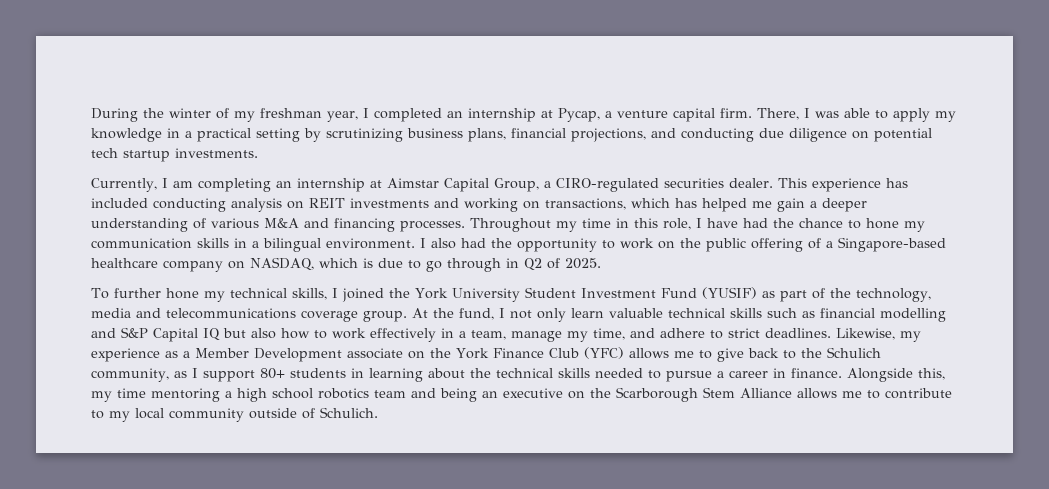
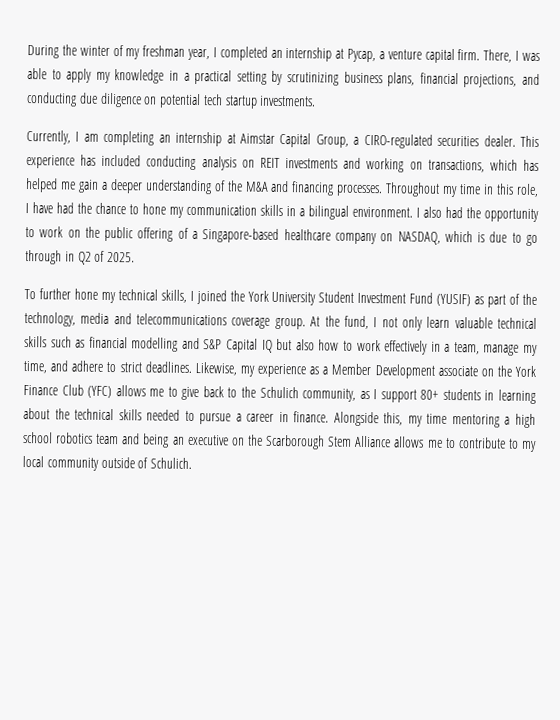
[211,218,259,229] various -> [226,180,243,192] the

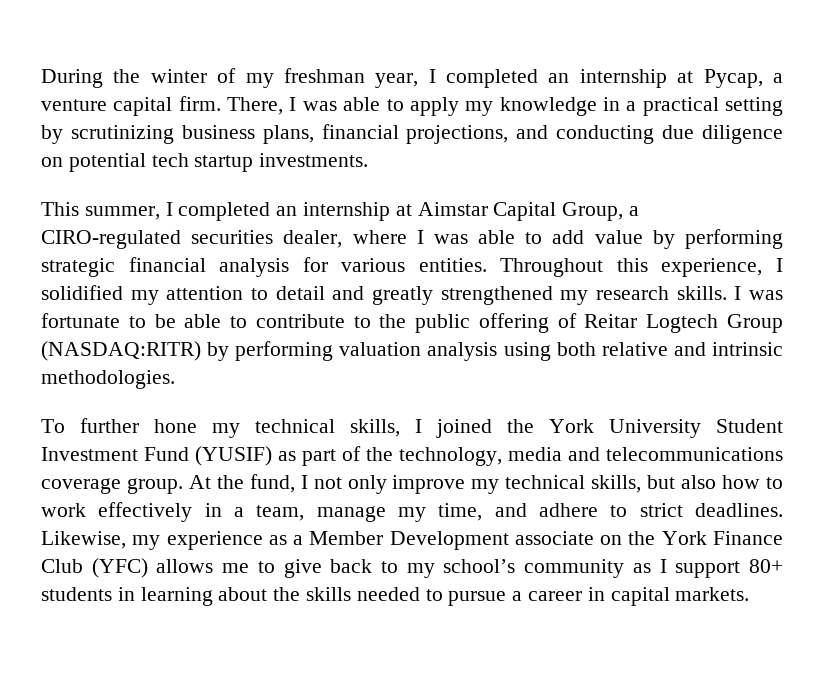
[26,130,155,146] Currently, I am completing -> [41,202,271,221] This summer, I completed
[483,135,539,148] [26,154,539,173] [25,178,539,198] [25,202,539,223] [25,226,539,247] [25,250,136,265] dealer. This experience has included conducting analysis on REIT investments and working on transactions, which has helped me gain a deeper understanding of the M&A and financing processes. Throughout my time in this role, I have had the chance to hone my communication skills in a bilingual environment. I also had the opportunity to work on the public offering of a Singapore-based healthcare company on NASDAQ, which is due to go through in Q2 of 2025. -> [283,229,783,249] [41,257,783,277] [41,285,783,305] [41,313,783,333] [41,341,783,361] [41,370,175,389] dealer, where I was able to add value by performing strategic financial analysis for various entities. Throughout this experience, I solidified my attention to detail and greatly strengthened my research skills. I was fortunate to be able to contribute to the public offering of Reitar Logtech Group (NASDAQ:RITR) by performing valuation analysis using both relative and intrinsic methodologies.
[426,316,537,329] [24,336,273,353] learn valuable technical skills such as financial modelling and S&P Capital IQ -> [392,475,642,494] improve my technical skills,
[240,386,357,402] the Schulich community, -> [406,559,625,578] my school’s community
[74,408,115,421] technical -> (301, 594) none
[293,411,536,428] [23,432,538,453] [22,455,193,471] finance. Alongside this, my time mentoring a high school robotics team and being an executive on the Scarborough Stem Alliance allows me to contribute to my local community outside of Schulich. -> [610,587,750,606] capital markets.

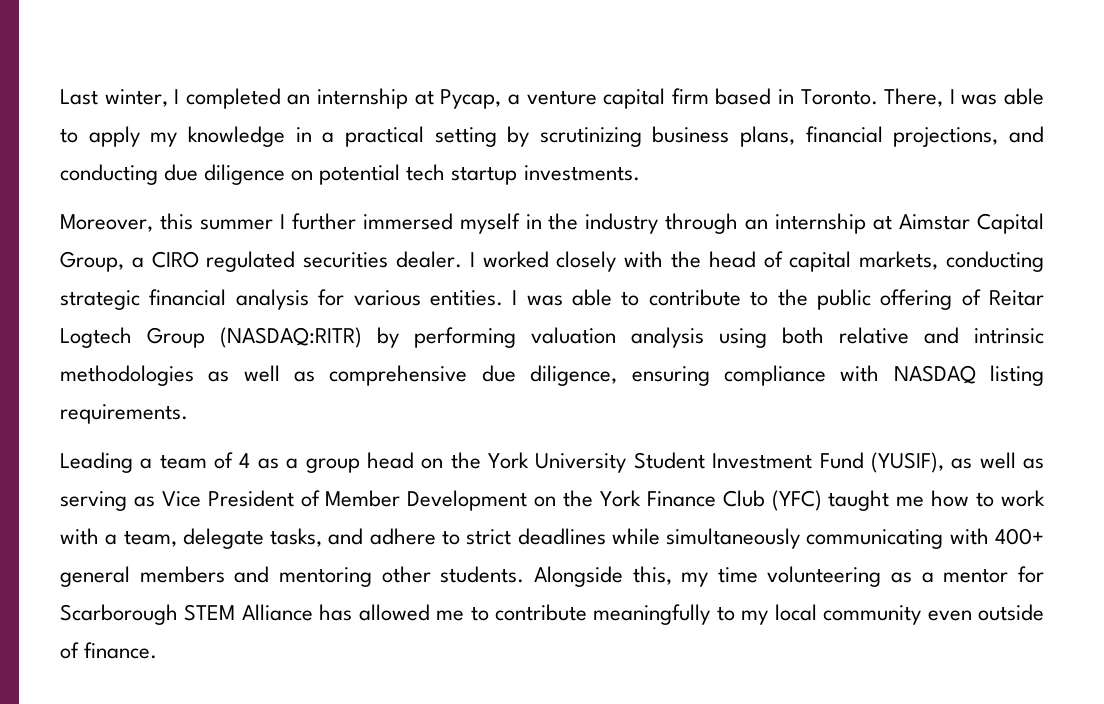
[41,68,419,88] During the winter of my freshman year, -> [60,89,168,107] Last winter,
[178,96,221,111] firm. -> [671,88,878,105] firm based in Toronto.
[41,202,271,221] This summer, I completed -> [60,213,739,234] Moreover, this summer I further immersed myself in the industry through
[41,229,783,249] CIRO-regulated securities dealer, where I was able to add value by performing -> [151,251,1044,272] CIRO regulated securities dealer. I worked closely with the head of capital markets, conducting
[500,258,783,277] [41,285,783,305] [41,313,176,328] Throughout this experience, I solidified my attention to detail and greatly strengthened my research skills. I was fortunate to be -> [512,290,563,306] I was
[41,370,175,389] [41,418,492,438] methodologies. // To further hone my technical skills, I joined -> [60,365,1044,386] [60,404,188,424] [60,452,444,473] methodologies as well as comprehensive due diligence, ensuring compliance with NASDAQ listing requirements. // Leading a team of 4 as a group head on
[195,446,783,466] [41,474,783,494] [41,502,783,522] [41,531,304,550] (YUSIF) as part of the technology, media and telecommunications coverage group. At the fund, I not only improve my technical skills, but also how to work effectively in a team, manage my time, and adhere to strict deadlines. Likewise, my experience as a -> [870,452,1044,473] [60,490,320,511] (YUSIF), as well as serving as Vice President of
[514,531,594,545] associate -> (528, 500) none
[156,559,783,578] [41,587,750,606] allows me to give back to my school’s community as I support 80+ students in learning about the skills needed to pursue a career in capital markets. -> [828,490,1045,511] [60,528,1045,549] [60,566,1044,587] [60,604,1044,625] [60,642,158,659] taught me how to work with a team, delegate tasks, and adhere to strict deadlines while simultaneously communicating with 400+ general members and mentoring other students. Alongside this, my time volunteering as a mentor for Scarborough STEM Alliance has allowed me to contribute meaningfully to my local community even outside of finance.

